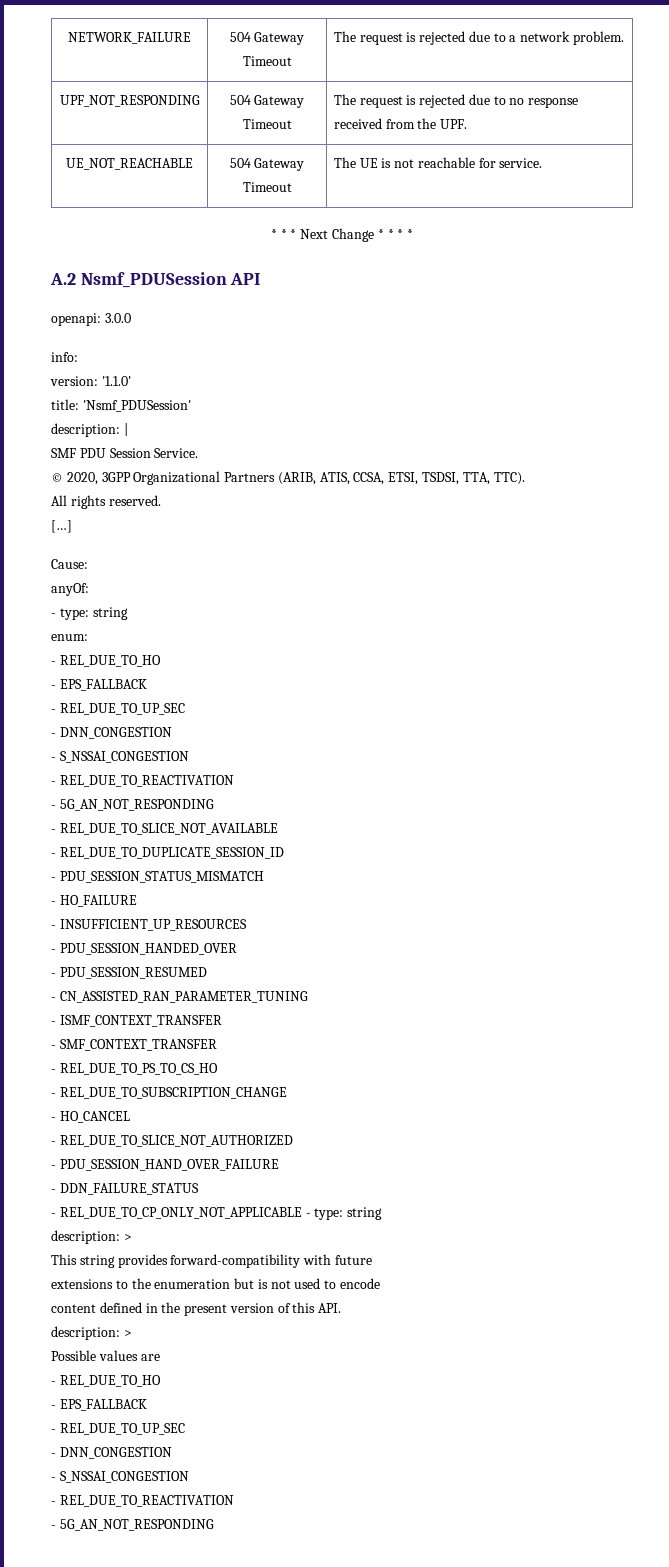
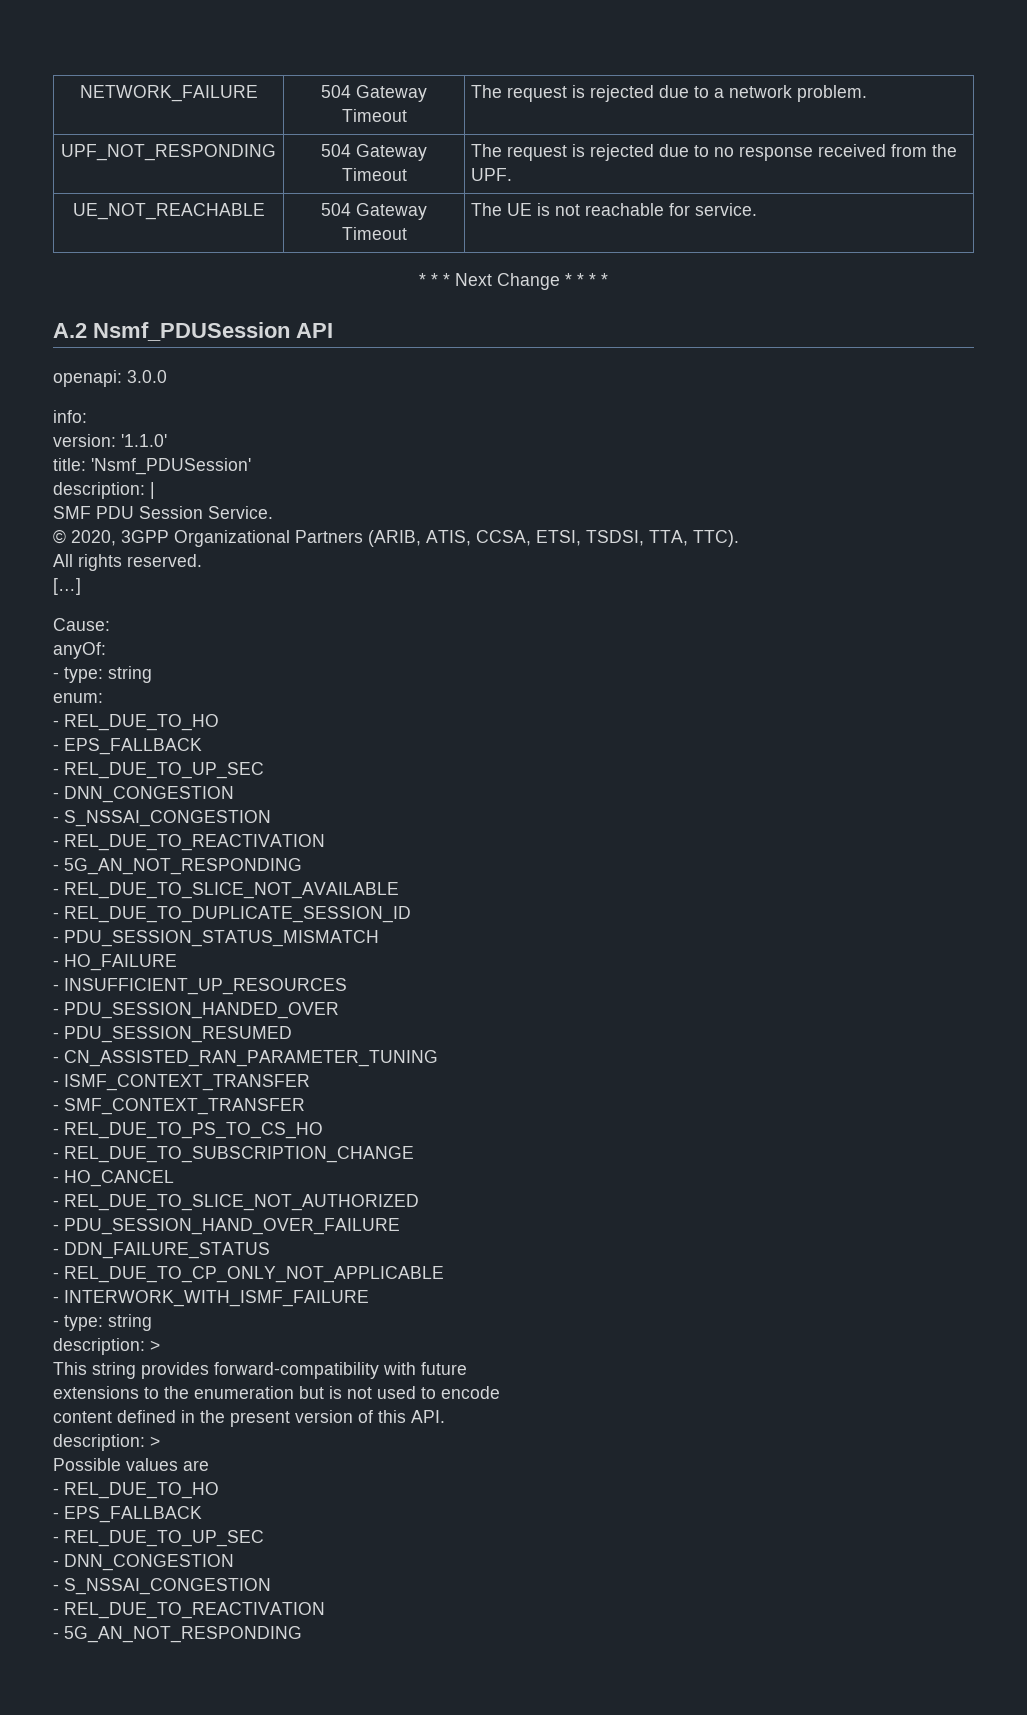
(302, 1213) none -> [53,1290,369,1307] // - INTERWORK_WITH_ISMF_FAILURE //

